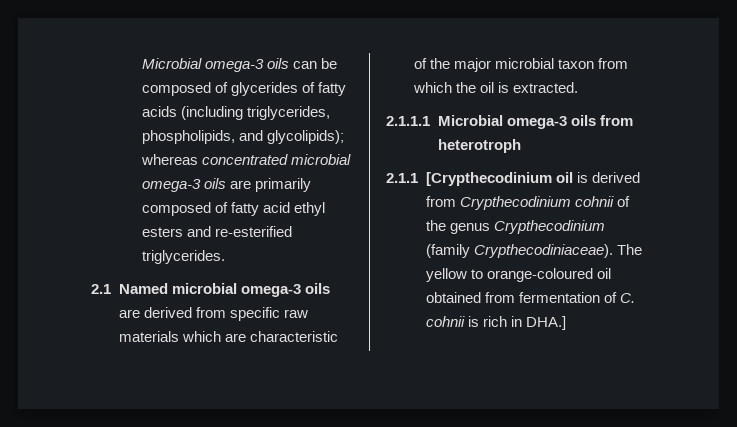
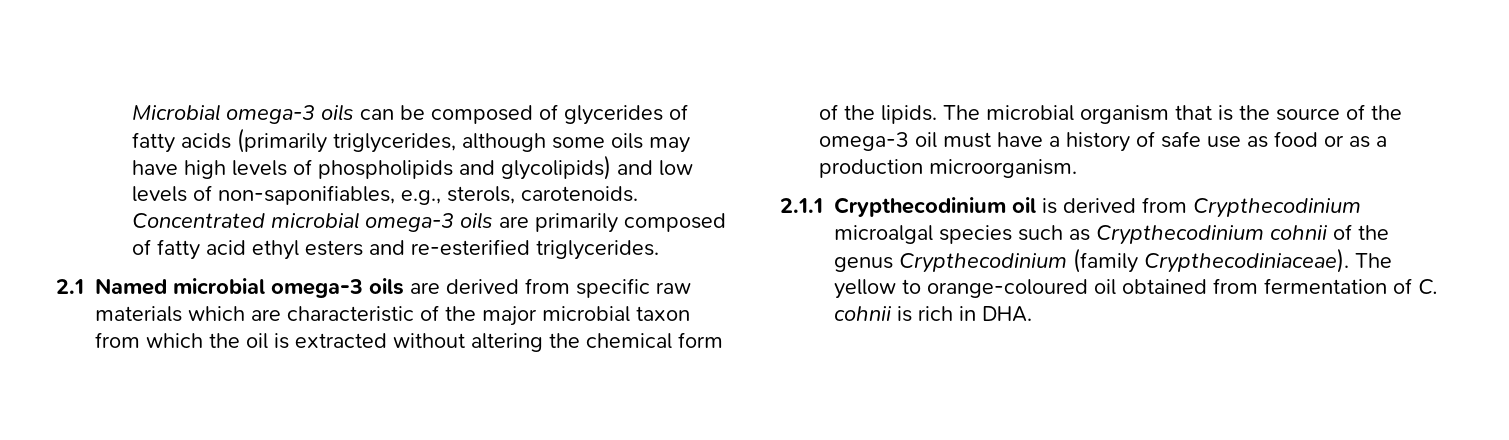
[181,106,331,120] [142,130,345,144] [141,154,289,165] (including triglycerides, phospholipids, and glycolipids); whereas concentrated -> [237,128,691,153] [132,155,694,180] [132,185,639,205] [132,213,266,228] (primarily triglycerides, although some oils may have high levels of phospholipids and glycolipids) and low levels of non-saponifiables, e.g., sterols, carotenoids. Concentrated
[512,82,578,93] [386,115,633,129] [437,139,521,153] [386,172,552,186] extracted. // 2.1.1.1 Microbial omega-3 oils from heterotroph // 2.1.1 [Crypthecodinium -> [295,332,723,352] [819,104,1402,124] [819,131,1387,152] [819,159,1077,178] [780,197,1006,217] extracted without altering the chemical form of the lipids. The microbial organism that is the source of the omega-3 oil must have a history of safe use as food or as a production microorganism. // 2.1.1 Crypthecodinium
(571, 203) none -> [834,225,1264,245] microalgal species such as Crypthecodinium
[525,316,566,330] DHA.] -> [982,306,1032,322] DHA.

